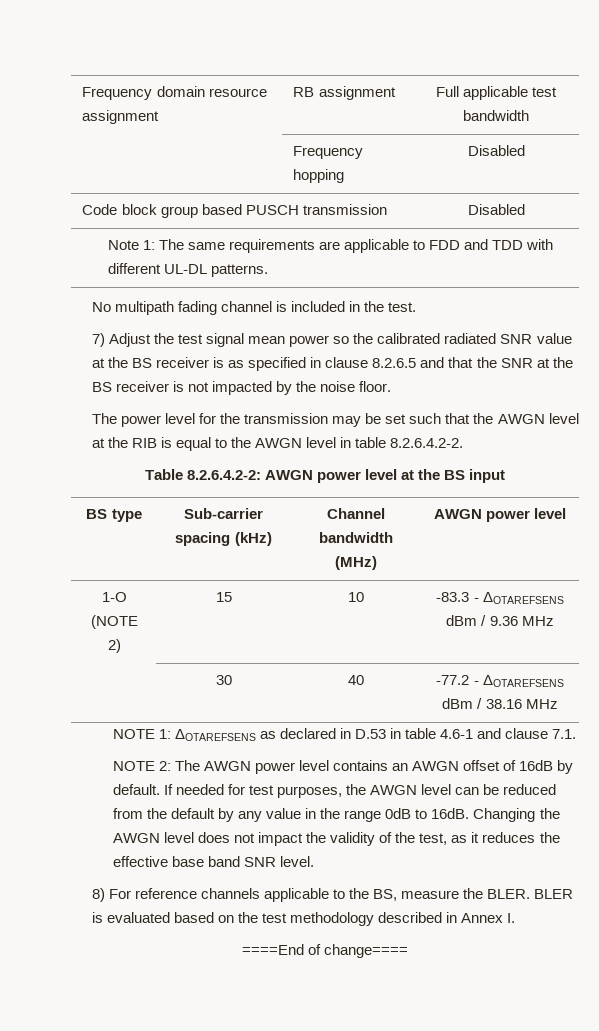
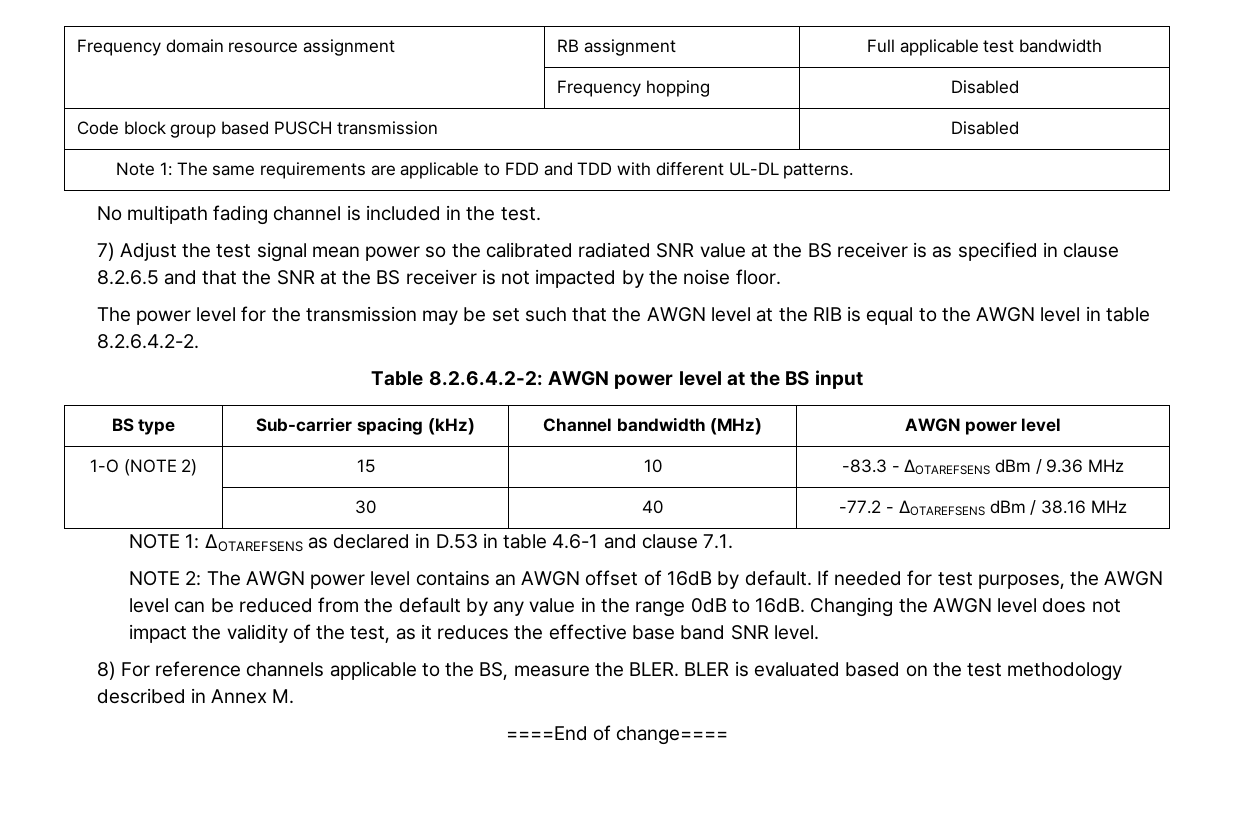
[507,913,516,923] I. -> [272,689,295,704] M.

